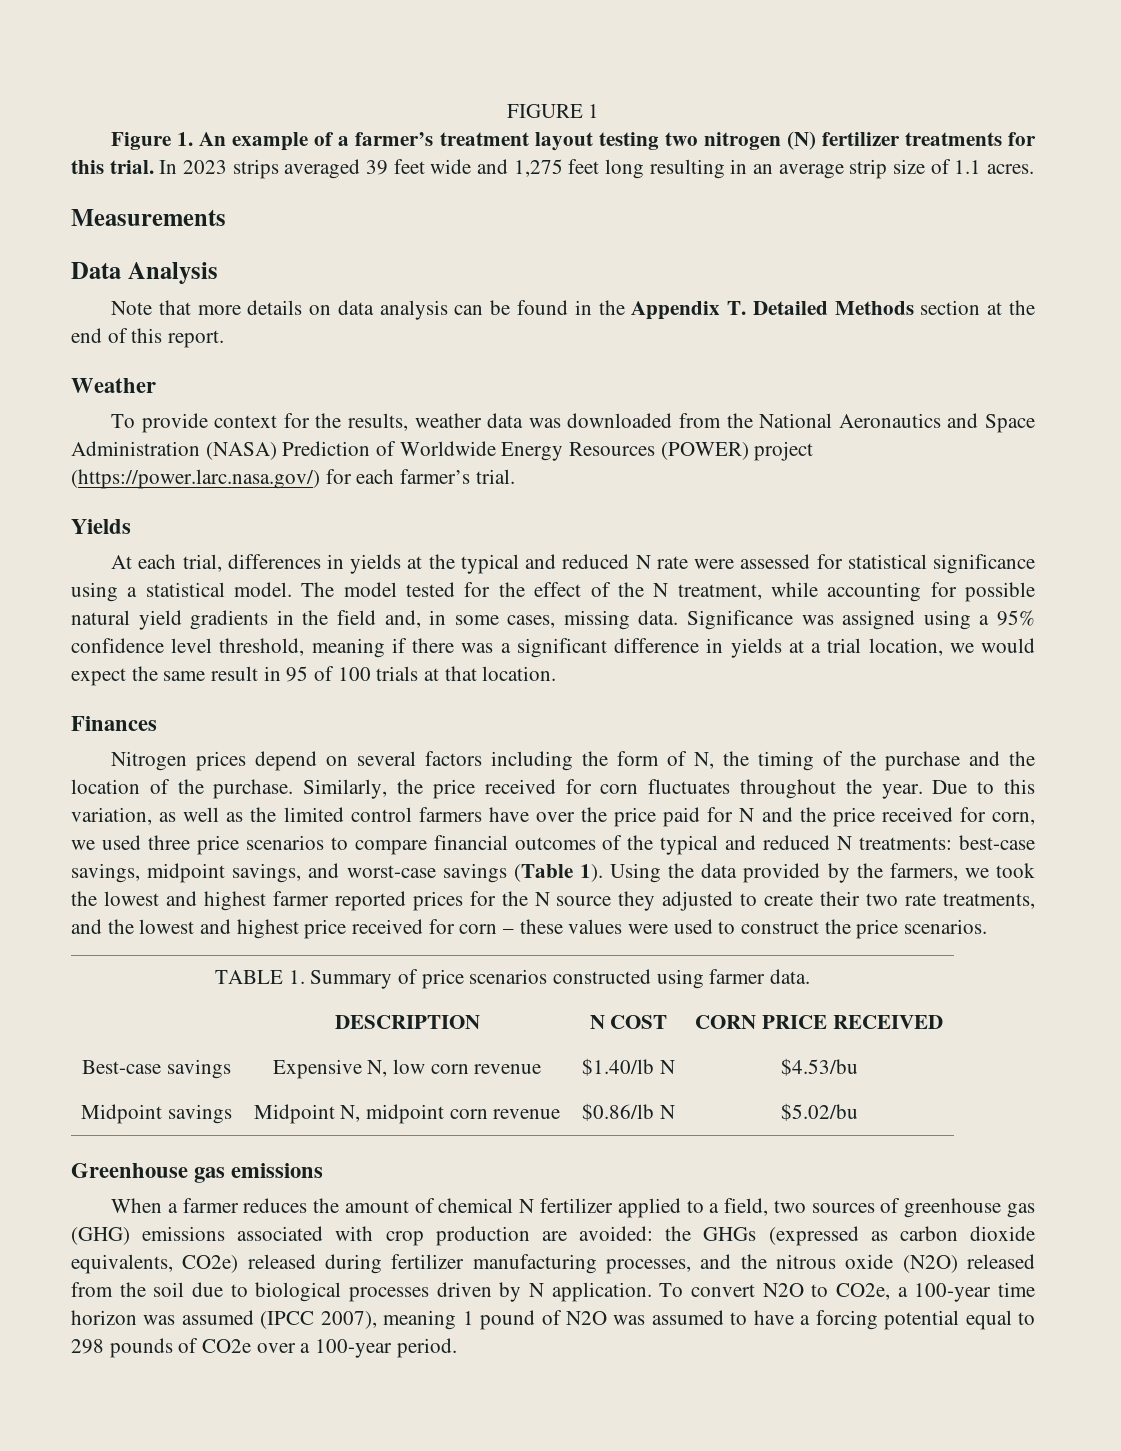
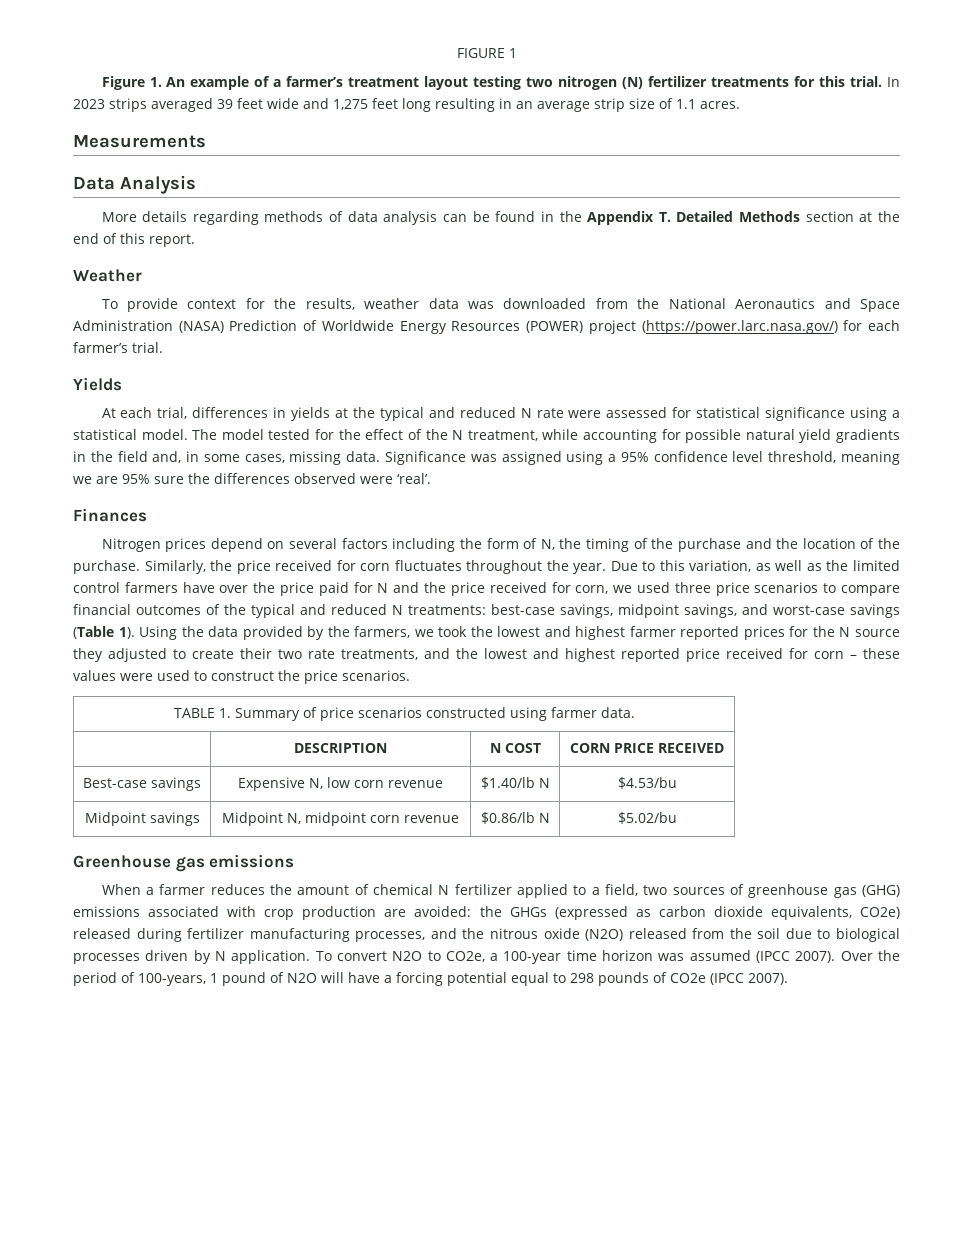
[111,300,332,315] Note that more details on -> [101,211,344,225] More details regarding methods of
[391,638,1036,658] [71,666,557,686] if there was a significant difference in yields at a trial location, we would expect the same result in 95 of 100 trials at that location. -> [73,473,431,484] we are 95% sure the differences observed were ‘real’.
(299, 929) none -> [621,648,680,662] reported
[320,1310,457,1330] 2007), meaning -> [795,950,901,963] [73,972,206,986] 2007). Over the period of 100-years,
[613,1310,748,1325] was assumed to -> [321,972,344,983] will
[256,1338,457,1358] over a 100-year period. -> [710,973,788,985] (IPCC 2007).

